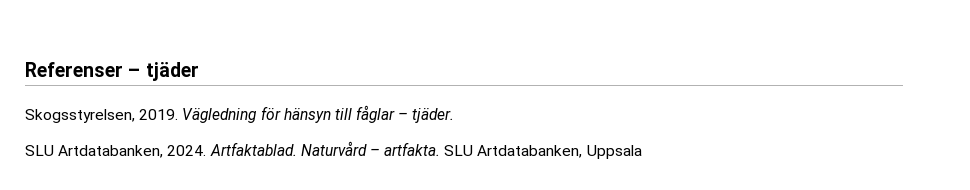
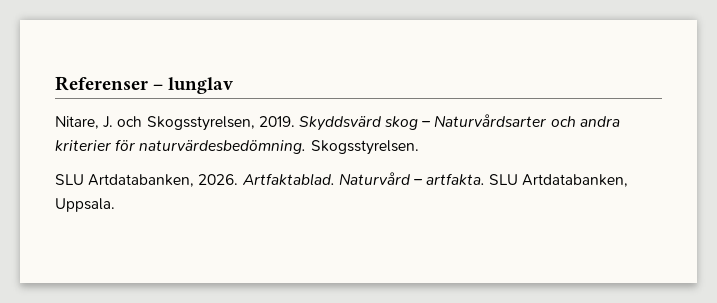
[145,62,199,81] [25,105,455,123] [25,145,207,158] tjäder // Skogsstyrelsen, 2019. Vägledning för hänsyn till fåglar – tjäder. // SLU Artdatabanken, 2024. -> [168,77,234,94] [55,114,620,131] [55,139,419,155] [55,174,239,187] lunglav // Nitare, J. och Skogsstyrelsen, 2019. Skyddsvärd skog – Naturvårdsarter och andra kriterier för naturvärdesbedömning. Skogsstyrelsen. // SLU Artdatabanken, 2026.
[586,145,642,159] Uppsala -> [55,198,115,212] Uppsala.

